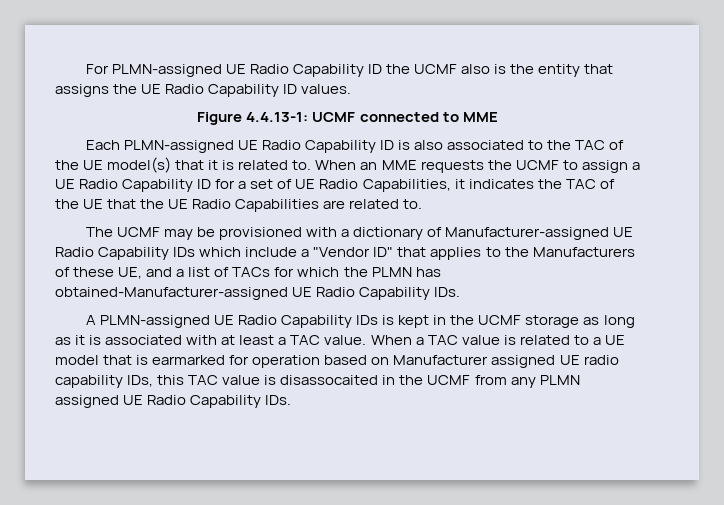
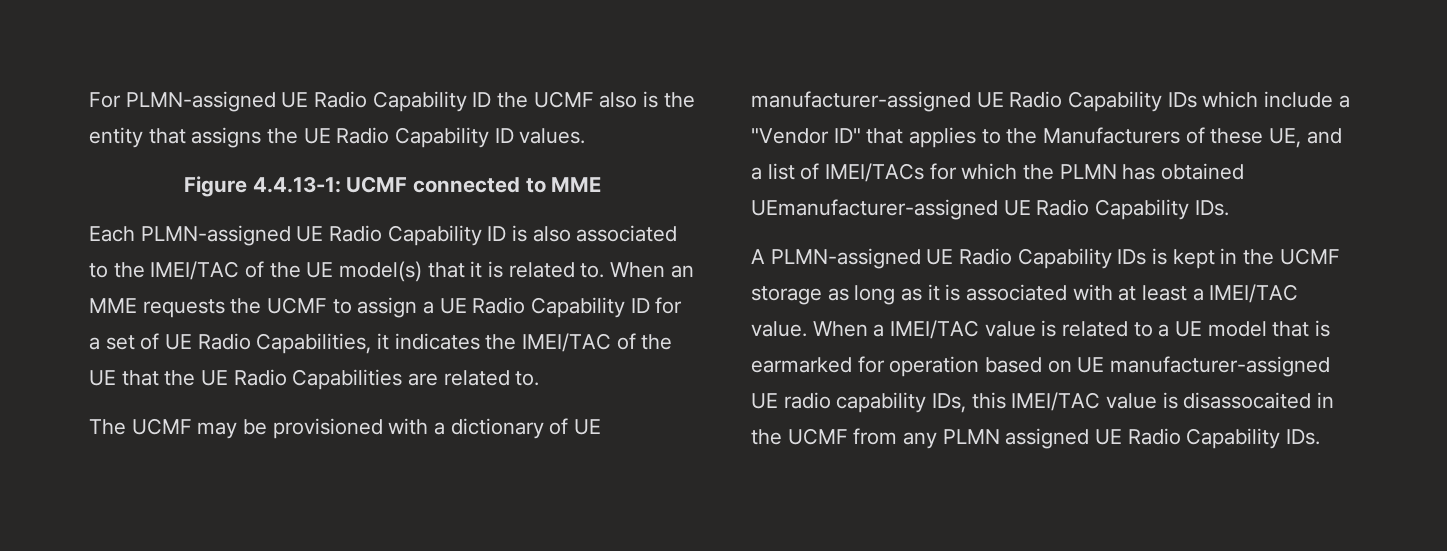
[575,140,606,150] TAC -> [150,261,240,280] IMEI/TAC
[565,179,596,189] TAC -> [522,333,612,352] IMEI/TAC
[445,227,610,240] Manufacturer-assigned -> [574,419,602,435] [751,91,971,112] UE manufacturer-assigned
[232,267,271,277] TACs -> [825,163,925,182] IMEI/TACs
[55,287,288,300] obtained-Manufacturer-assigned -> [1161,163,1245,180] [751,199,998,220] obtained UEmanufacturer-assigned
[290,335,321,345] TAC -> [1209,284,1299,303] IMEI/TAC
[427,335,458,345] TAC -> [890,320,980,339] IMEI/TAC
[393,355,556,368] Manufacturer assigned -> [1077,356,1331,377] UE manufacturer-assigned
[188,375,219,385] TAC -> [1011,392,1101,411] IMEI/TAC

